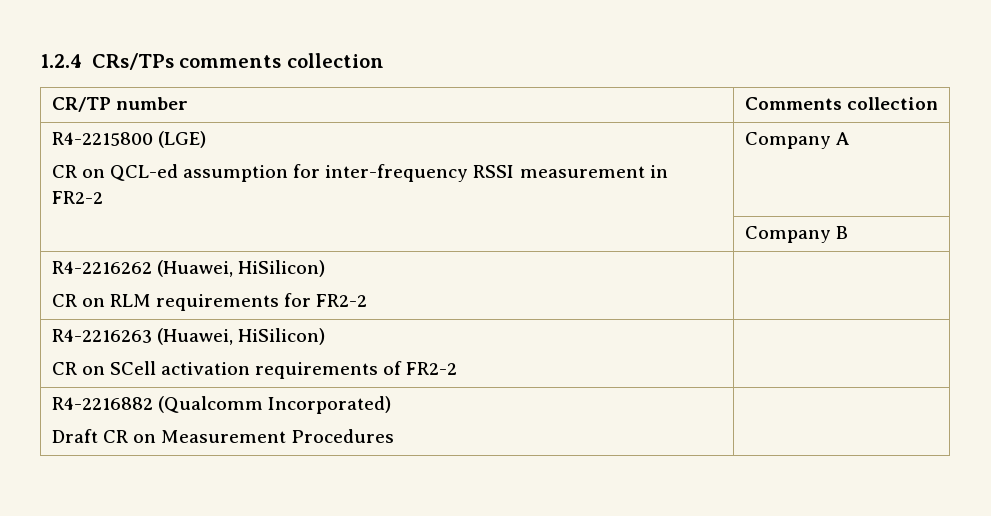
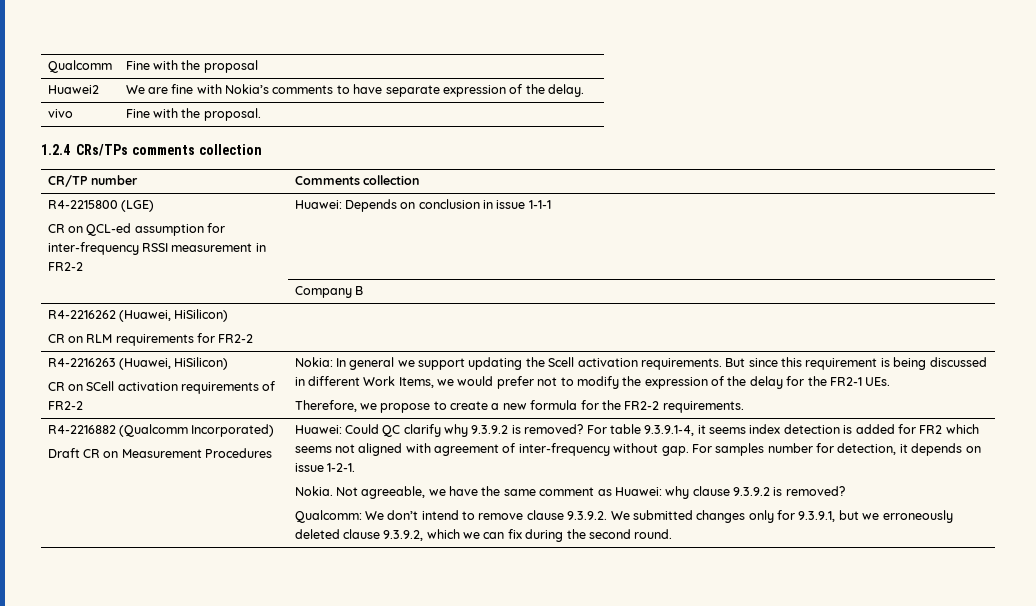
(40, 61) none -> [47,60,112,73] [125,60,258,73] [47,85,99,94] [125,84,585,97] [47,109,73,118] [125,108,261,121] Qualcomm | Fine with the proposal // Huawei2 | We are fine with Nokia’s comments to have separate expression of the delay. // vivo | Fine with the proposal. //
[744,132,849,149] Company A -> [294,199,551,212] Huawei: Depends on conclusion in issue 1-1-1
(458, 368) none -> [294,357,987,370] [294,376,891,389] [294,400,744,413] Nokia: In general we support updating the Scell activation requirements. But since this requirement is being discussed in different Work Items, we would prefer not to modify the expression of the delay for the FR2-1 UEs. // Therefore, we propose to create a new formula for the FR2-2 requirements.
(395, 436) none -> [294,424,979,437] [294,443,981,456] [294,463,355,472] [294,486,845,499] [294,510,953,523] [294,529,673,542] Huawei: Could QC clarify why 9.3.9.2 is removed? For table 9.3.9.1-4, it seems index detection is added for FR2 which seems not aligned with agreement of inter-frequency without gap. For samples number for detection, it depends on issue 1-2-1. // Nokia. Not agreeable, we have the same comment as Huawei: why clause 9.3.9.2 is removed? // Qualcomm: We don’t intend to remove clause 9.3.9.2. We submitted changes only for 9.3.9.1, but we erroneously deleted clause 9.3.9.2, which we can fix during the second round.

